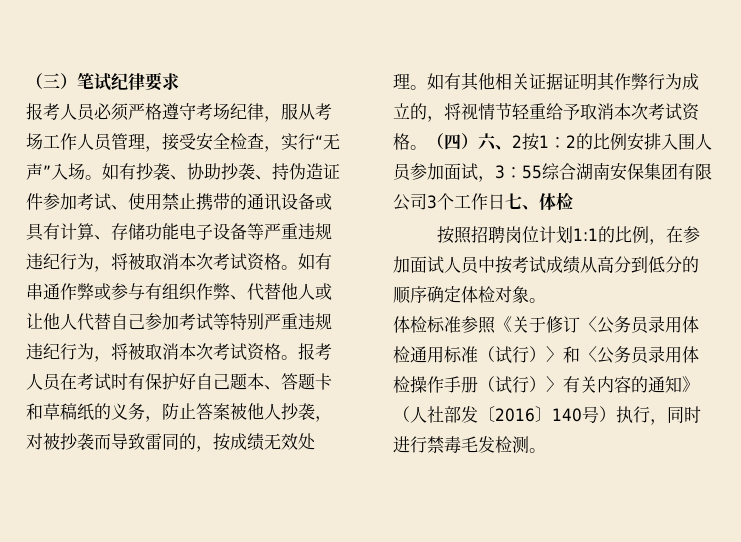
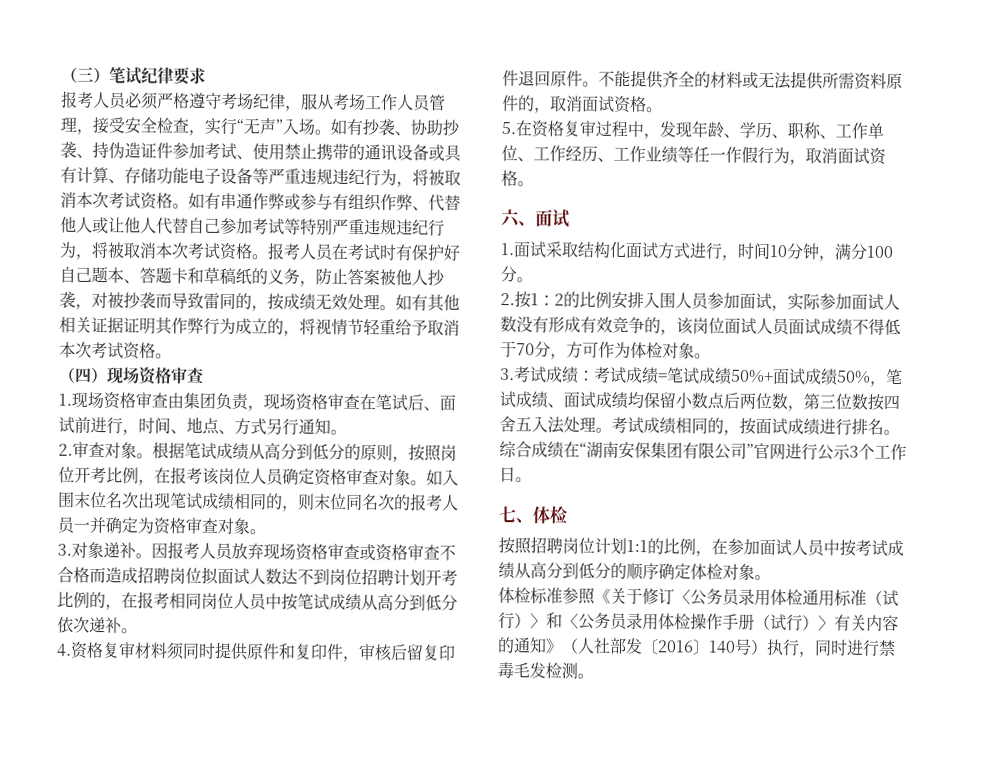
[427,133,522,151] （四）六、2 -> [58,366,204,385] [58,391,456,412] [58,416,347,436] [58,440,457,463] [58,466,459,486] [58,491,459,512] [57,516,266,535] [57,541,456,562] [57,566,458,587] [57,591,458,612] [57,616,138,634] [56,641,456,662] [502,70,903,90] [502,95,663,114] [501,119,884,140] [501,145,887,166] [501,170,534,187] [501,209,570,228] [500,241,894,262] [500,266,533,283] [500,293,515,306] // （四）现场资格审查 // 1.现场资格审查由集团负责，现场资格审查在笔试后、面试前进行，时间、地点、方式另行通知。 // 2.审查对象。根据笔试成绩从高分到低分的原则，按照岗位开考比例，在报考该岗位人员确定资格审查对象。如入围末位名次出现笔试成绩相同的，则末位同名次的报考人员一并确定为资格审查对象。 // 3.对象递补。因报考人员放弃现场资格审查或资格审查不合格而造成招聘岗位拟面试人数达不到岗位招聘计划开考比例的，在报考相同岗位人员中按笔试成绩从高分到低分依次递补。 // 4.资格复审材料须同时提供原件和复印件，审核后留复印件退回原件。不能提供齐全的材料或无法提供所需资料原件的，取消面试资格。 // 5.在资格复审过程中，发现年龄、学历、职称、工作单位、工作经历、工作业绩等任一作假行为，取消面试资格。 // 六、面试 // 1.面试采取结构化面试方式进行，时间10分钟，满分100分。 // 2.
[495,163,576,180] 3：55综合 -> [787,293,900,311] [500,316,901,336] [500,341,711,360] [499,366,903,387] [499,391,900,412] [499,416,900,436] [499,441,587,459] 实际参加面试人数没有形成有效竞争的，该岗位面试人员面试成绩不得低于70分，方可作为体检对象。 // 3.考试成绩：考试成绩=笔试成绩50%+面试成绩50%，笔试成绩、面试成绩均保留小数点后两位数，第三位数按四舍五入法处理。考试成绩相同的，按面试成绩进行排名。综合成绩在“
(427, 201) none -> [746,442,851,461] ”官网进行公示
(505, 202) none -> [515,477,532,483] 。 //

